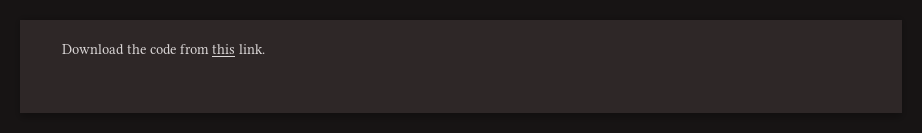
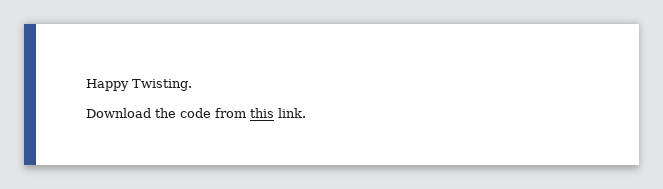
(62, 49) none -> [86,79,192,91] Happy Twisting. //

